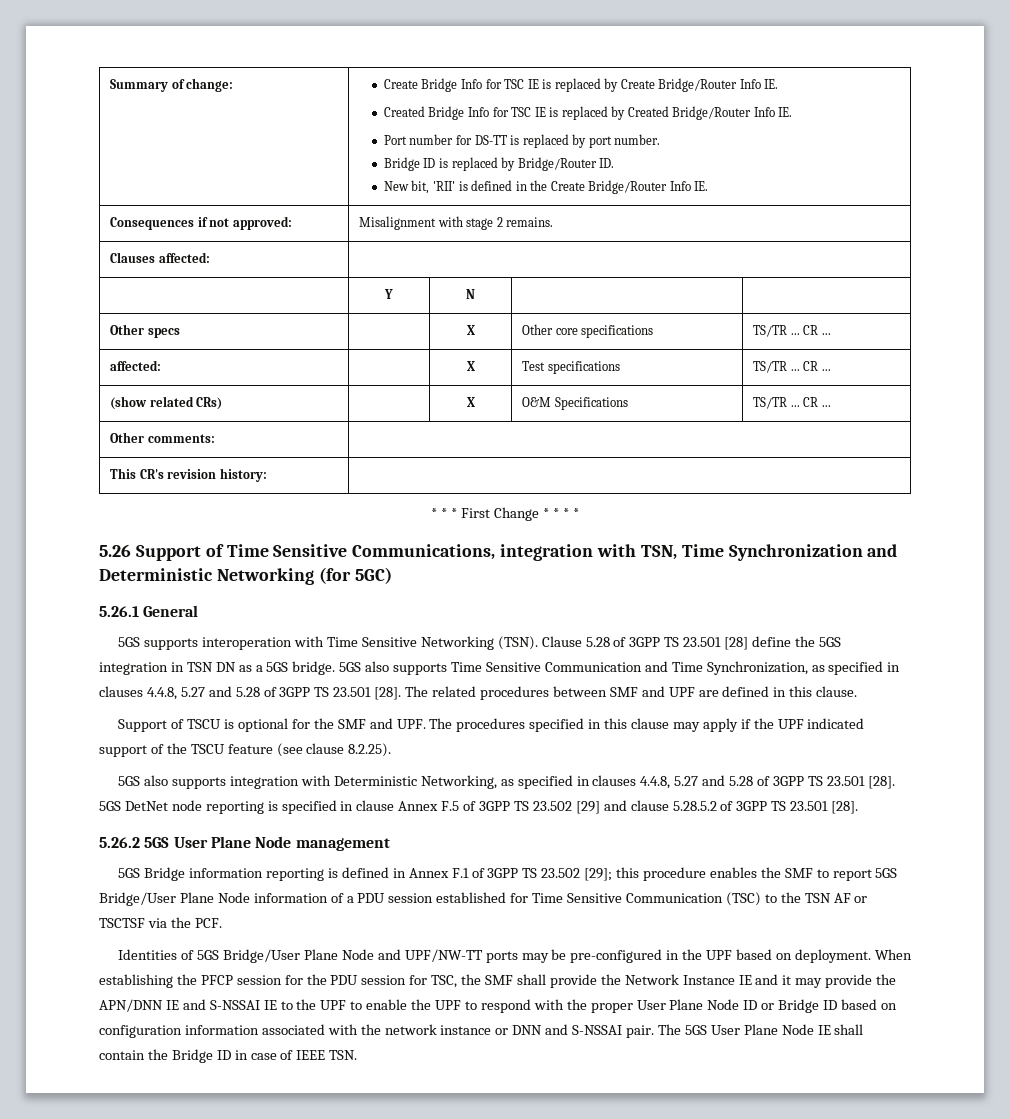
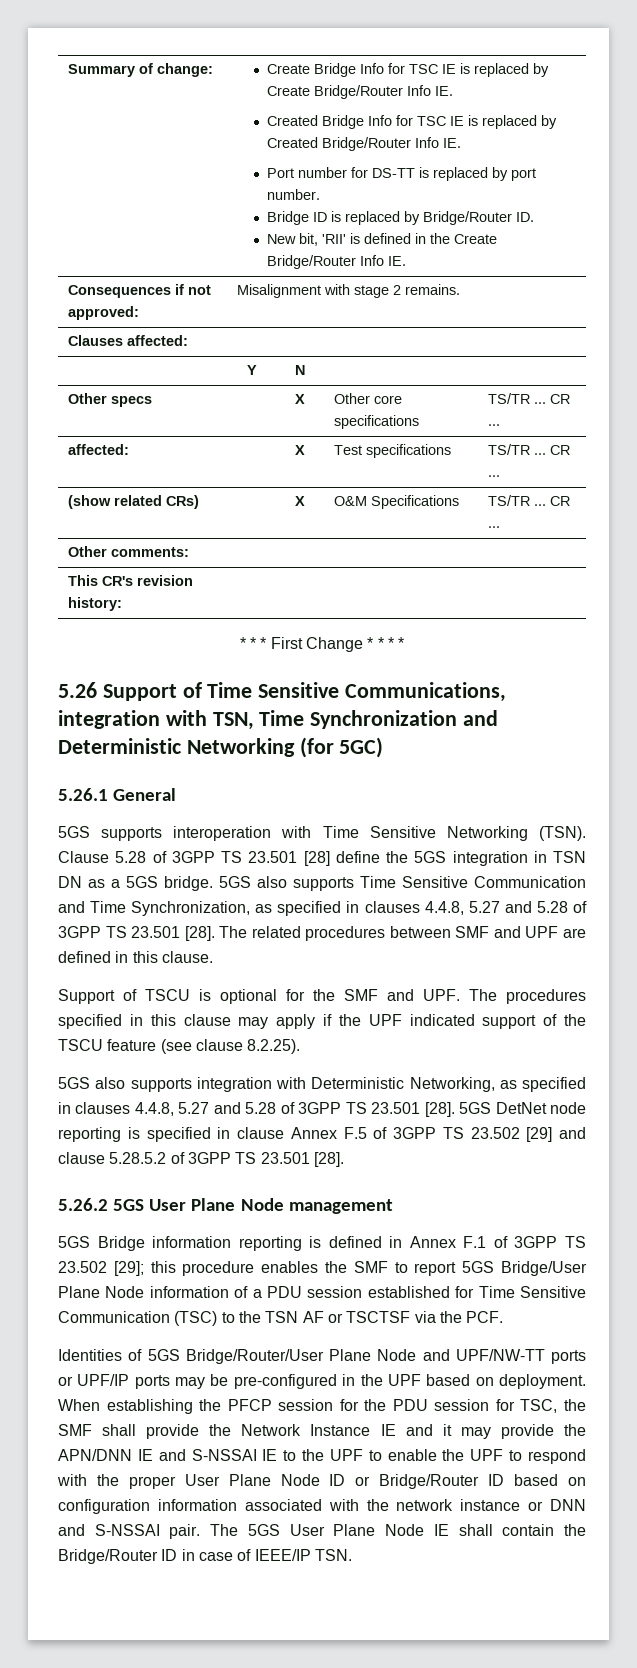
[223,949,301,963] Bridge/User -> [185,1349,324,1364] Bridge/Router/User
(518, 957) none -> [58,1374,170,1389] or UPF/IP ports
[778,999,820,1013] Bridge -> [379,1474,480,1489] Bridge/Router
[171,1049,213,1063] Bridge -> [58,1549,158,1564] Bridge/Router
[296,1050,326,1060] IEEE -> [254,1549,311,1561] IEEE/IP

